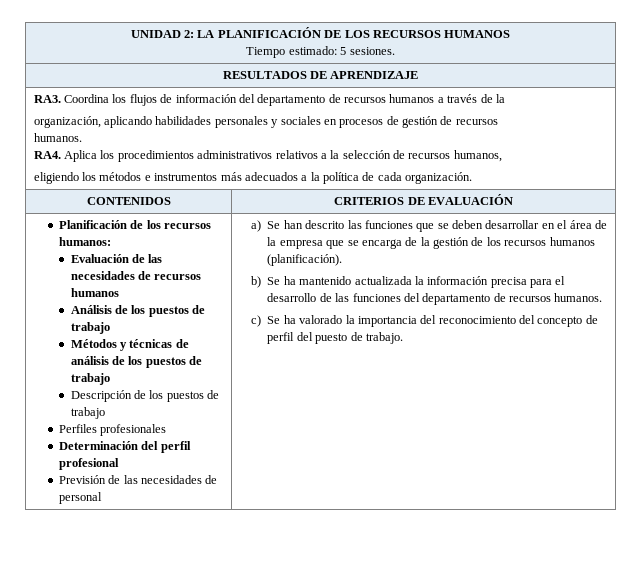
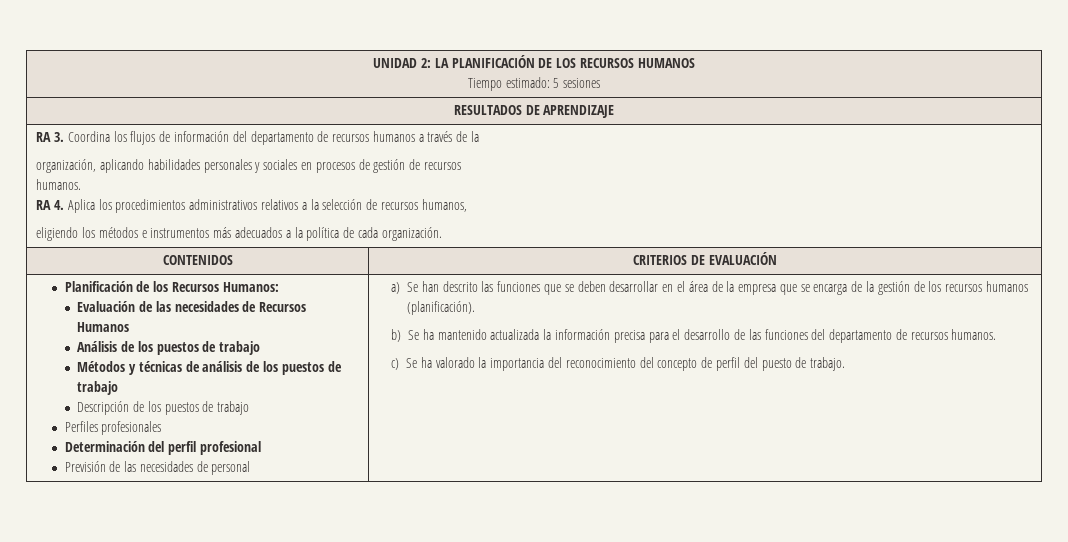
[349,47,395,55] sesiones. -> [563,78,601,88] sesiones
[33,95,61,103] RA3. -> [36,132,65,142] RA 3.
[33,151,61,159] RA4. -> [36,200,65,210] RA 4.
[164,223,212,229] [58,237,111,246] recursos humanos: -> [171,282,279,292] Recursos Humanos:
[154,274,202,280] [70,288,119,297] recursos humanos -> [259,302,307,312] [77,322,130,332] Recursos Humanos

